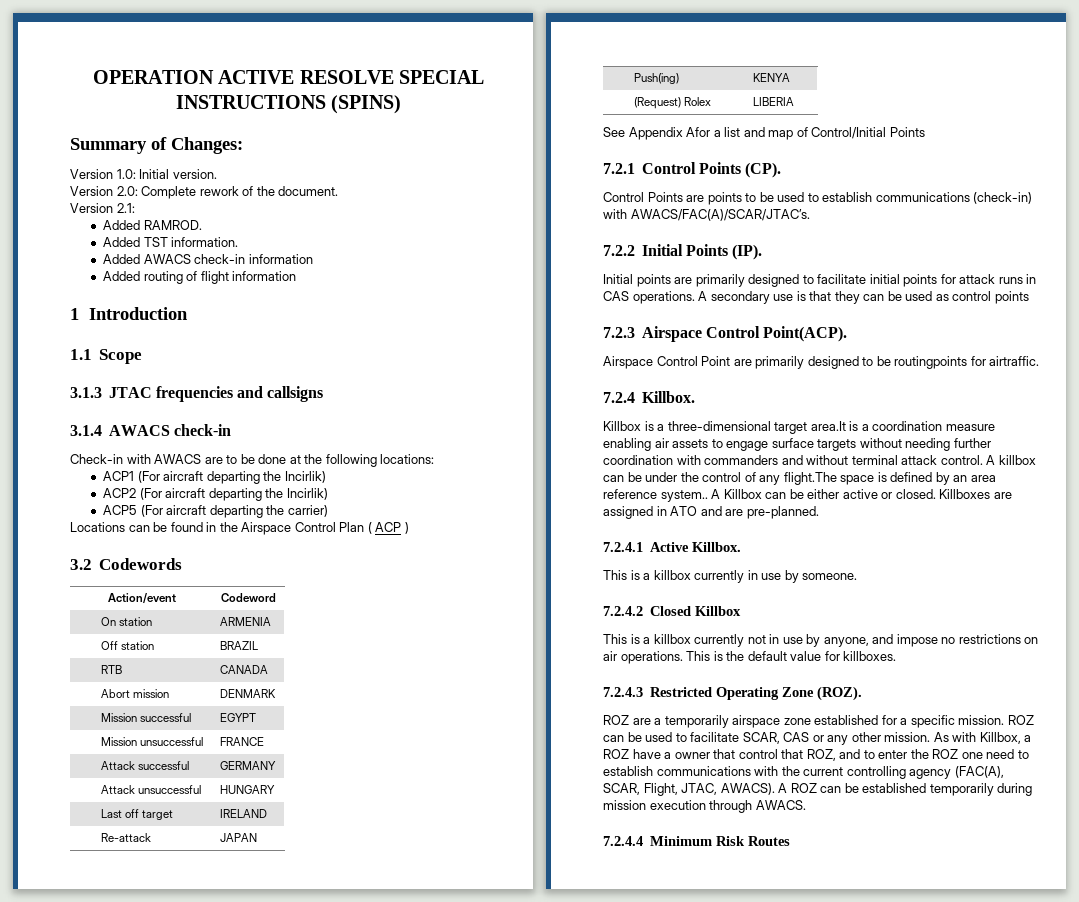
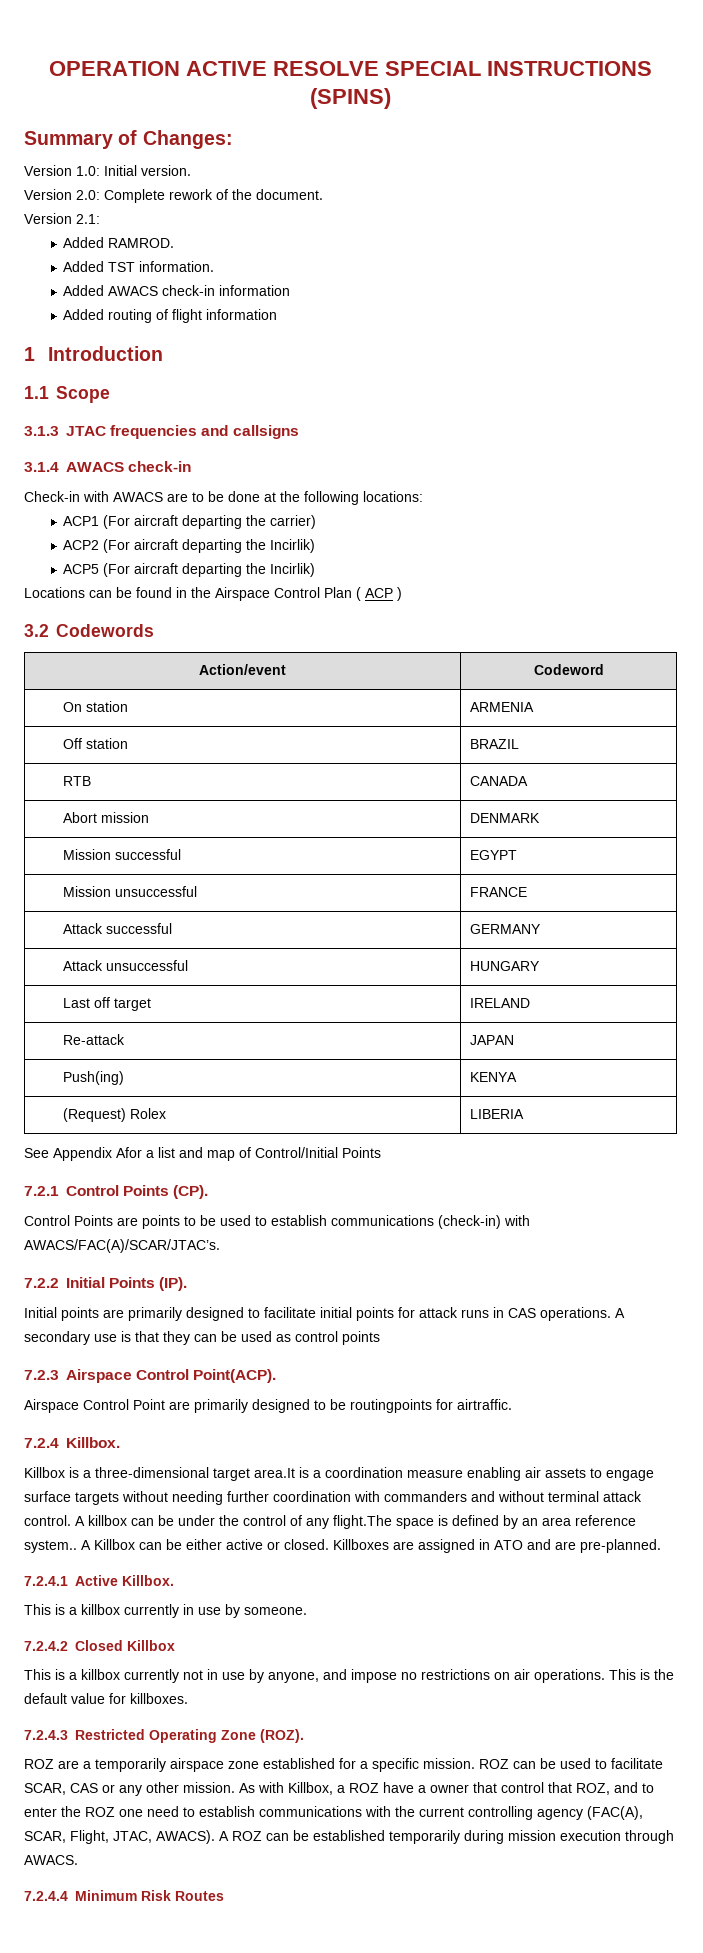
[284,471,326,483] Incirlik) -> [270,515,317,529] carrier)
[287,505,328,517] carrier) -> [270,563,316,577] Incirlik)

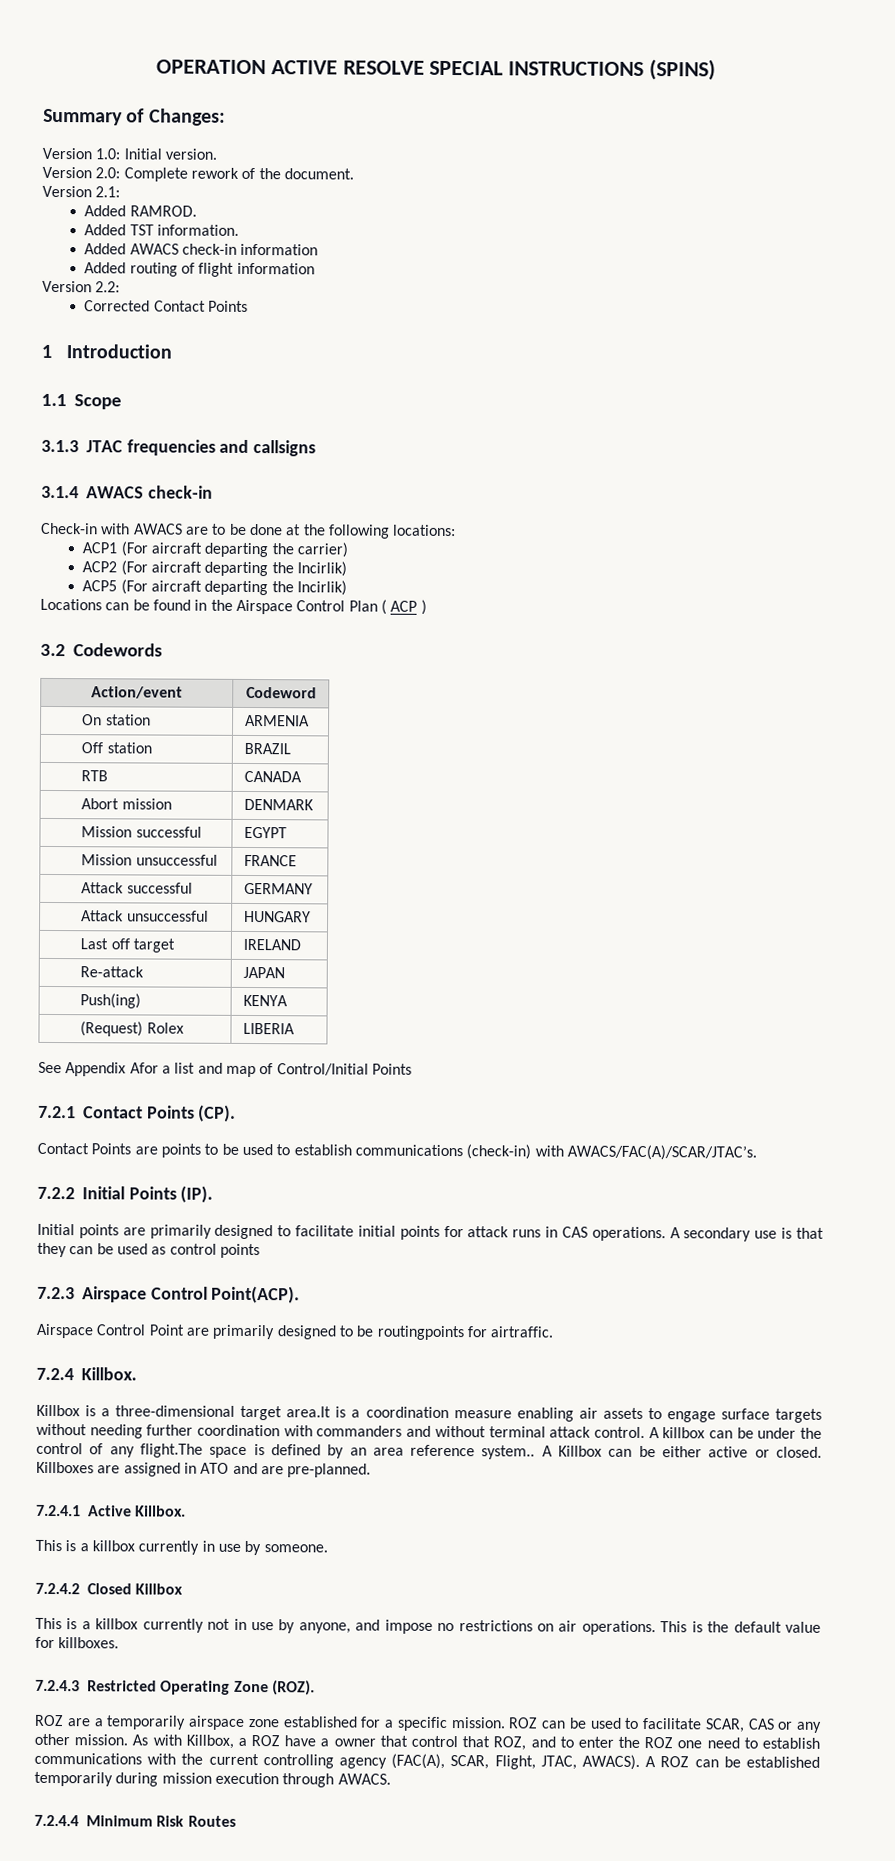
(278, 314) none -> [42,280,121,293] [84,300,249,312] // Version 2.2: // Corrected Contact Points
[66,1185,119,1196] Control -> [83,1106,143,1119] Contact
[24,1215,70,1226] Control -> [37,1142,89,1155] Contact

